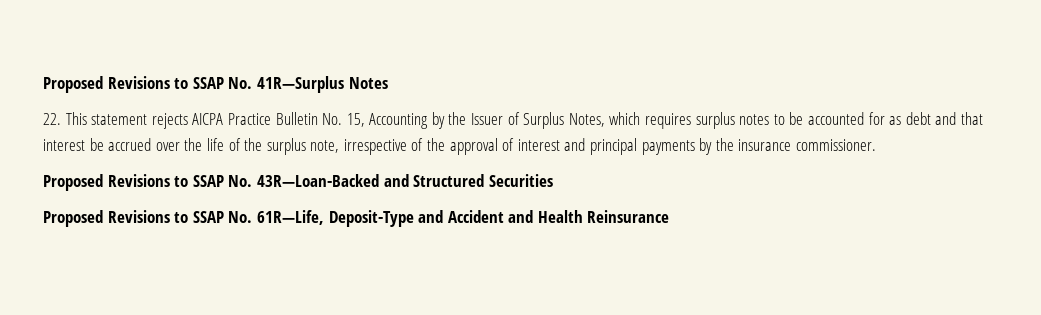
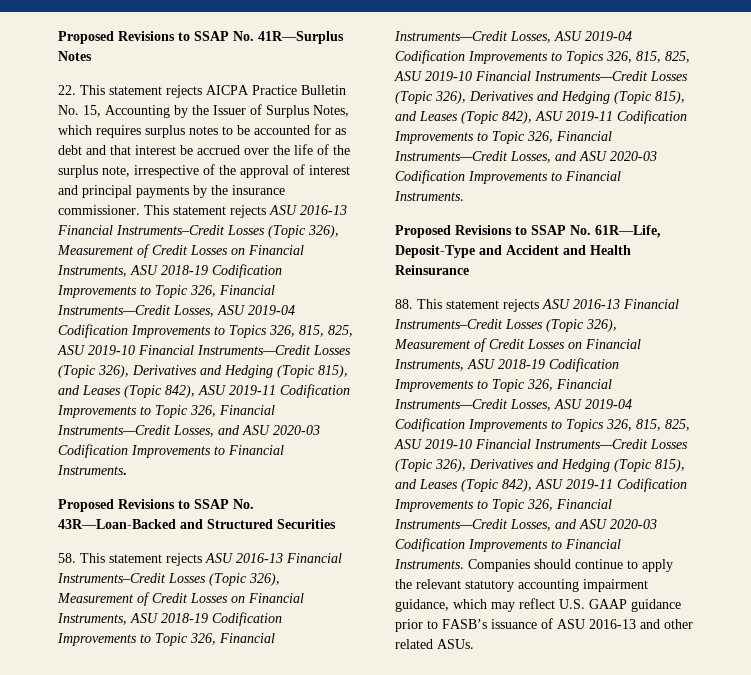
(876, 145) none -> [144,205,347,218] [57,225,339,238] [57,244,304,258] [57,264,282,278] [57,285,275,298] [57,305,295,317] [58,324,353,338] [57,345,351,355] [58,365,348,378] [58,384,350,398] [57,405,275,418] [57,425,320,437] [58,444,284,458] [57,465,127,475] This statement rejects ASU 2016-13 Financial Instruments–Credit Losses (Topic 326), Measurement of Credit Losses on Financial Instruments, ASU 2018-19 Codification Improvements to Topic 326, Financial Instruments—Credit Losses, ASU 2019-04 Codification Improvements to Topics 326, 815, 825, ASU 2019-10 Financial Instruments—Credit Losses (Topic 326), Derivatives and Hedging (Topic 815), and Leases (Topic 842), ASU 2019-11 Codification Improvements to Topic 326, Financial Instruments—Credit Losses, and ASU 2020-03 Codification Improvements to Financial Instruments.
(553, 180) none -> [58,553,342,566] [57,573,280,586] [57,592,304,606] [57,612,282,626] [57,633,275,646] [394,31,632,43] [395,50,690,64] [394,71,688,81] [395,91,685,104] [395,110,687,124] [394,131,612,144] [394,151,657,163] [395,170,621,184] [394,191,464,201] // 58. This statement rejects ASU 2016-13 Financial Instruments–Credit Losses (Topic 326), Measurement of Credit Losses on Financial Instruments, ASU 2018-19 Codification Improvements to Topic 326, Financial Instruments—Credit Losses, ASU 2019-04 Codification Improvements to Topics 326, 815, 825, ASU 2019-10 Financial Instruments—Credit Losses (Topic 326), Derivatives and Hedging (Topic 815), and Leases (Topic 842), ASU 2019-11 Codification Improvements to Topic 326, Financial Instruments—Credit Losses, and ASU 2020-03 Codification Improvements to Financial Instruments.
(670, 216) none -> [395,299,679,312] [394,319,617,332] [394,338,641,352] [394,358,619,372] [394,379,612,392] [394,399,632,411] [395,418,690,432] [394,439,688,449] [395,459,685,472] [395,478,687,492] [394,499,612,512] [394,519,657,531] [395,538,621,552] [394,559,673,572] [395,579,648,592] [395,598,681,612] [395,618,693,632] [395,639,474,649] // 88. This statement rejects ASU 2016-13 Financial Instruments–Credit Losses (Topic 326), Measurement of Credit Losses on Financial Instruments, ASU 2018-19 Codification Improvements to Topic 326, Financial Instruments—Credit Losses, ASU 2019-04 Codification Improvements to Topics 326, 815, 825, ASU 2019-10 Financial Instruments—Credit Losses (Topic 326), Derivatives and Hedging (Topic 815), and Leases (Topic 842), ASU 2019-11 Codification Improvements to Topic 326, Financial Instruments—Credit Losses, and ASU 2020-03 Codification Improvements to Financial Instruments. Companies should continue to apply the relevant statutory accounting impairment guidance, which may reflect U.S. GAAP guidance prior to FASB’s issuance of ASU 2016-13 and other related ASUs.

